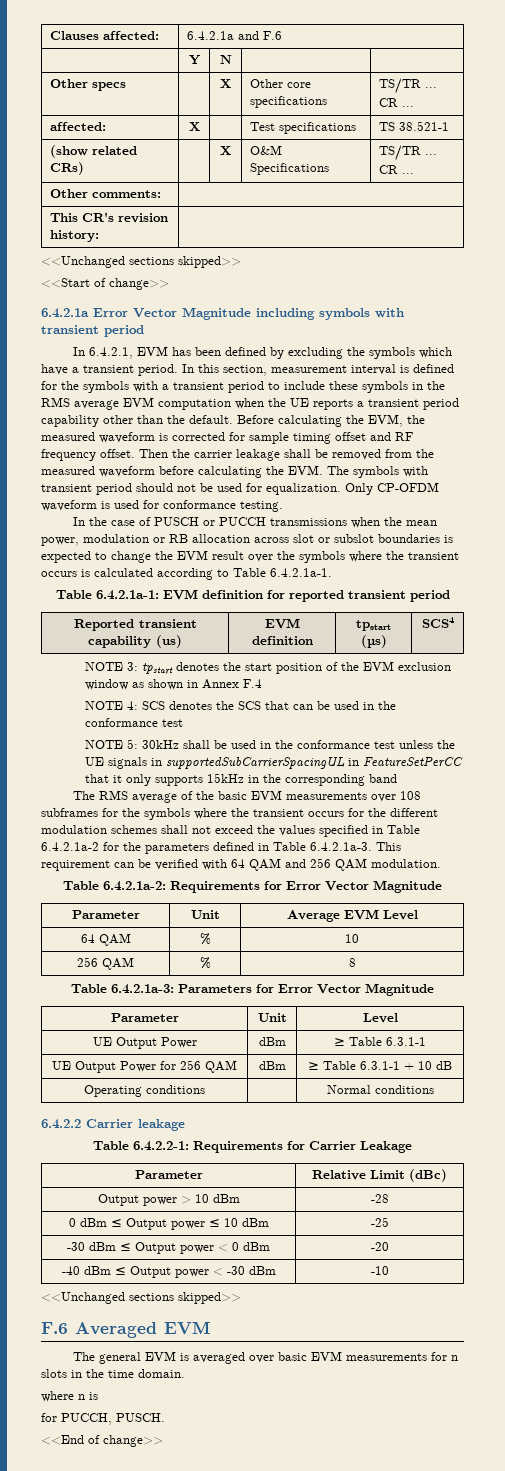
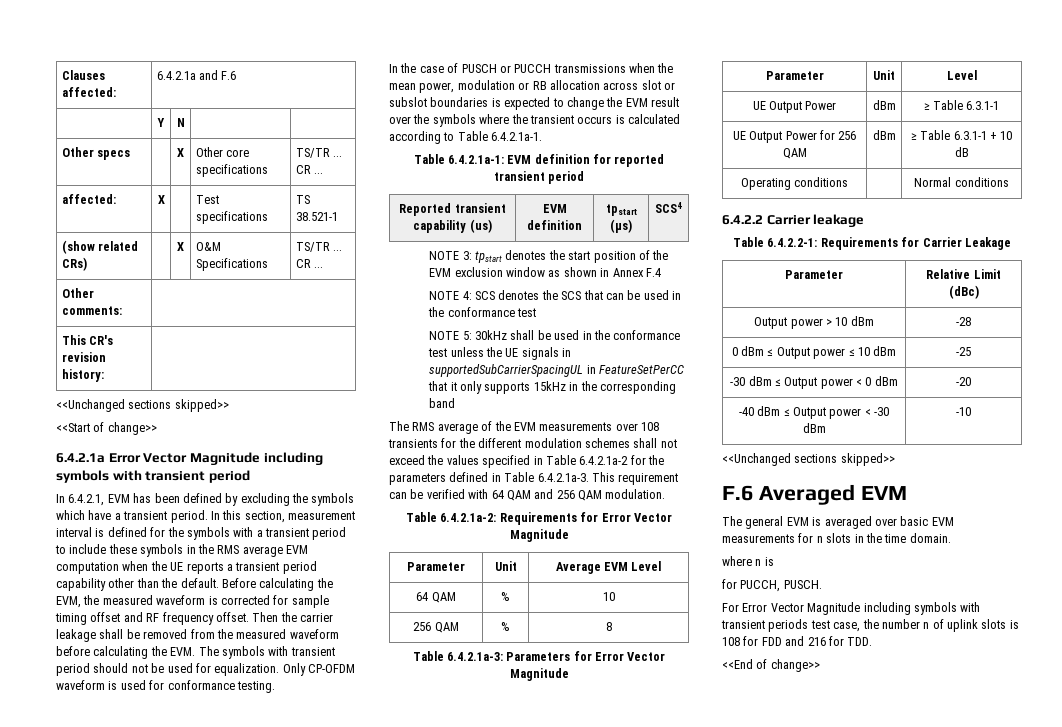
[218,791,248,800] basic -> (511, 426) none
[41,808,344,820] subframes for the symbols where the transient occurs -> [388,439,438,448] transients
(165, 1417) none -> [722,602,981,615] [721,619,1019,632] [722,636,873,646] // For Error Vector Magnitude including symbols with transient periods test case, the number n of uplink slots is 108 for FDD and 216 for TDD.

